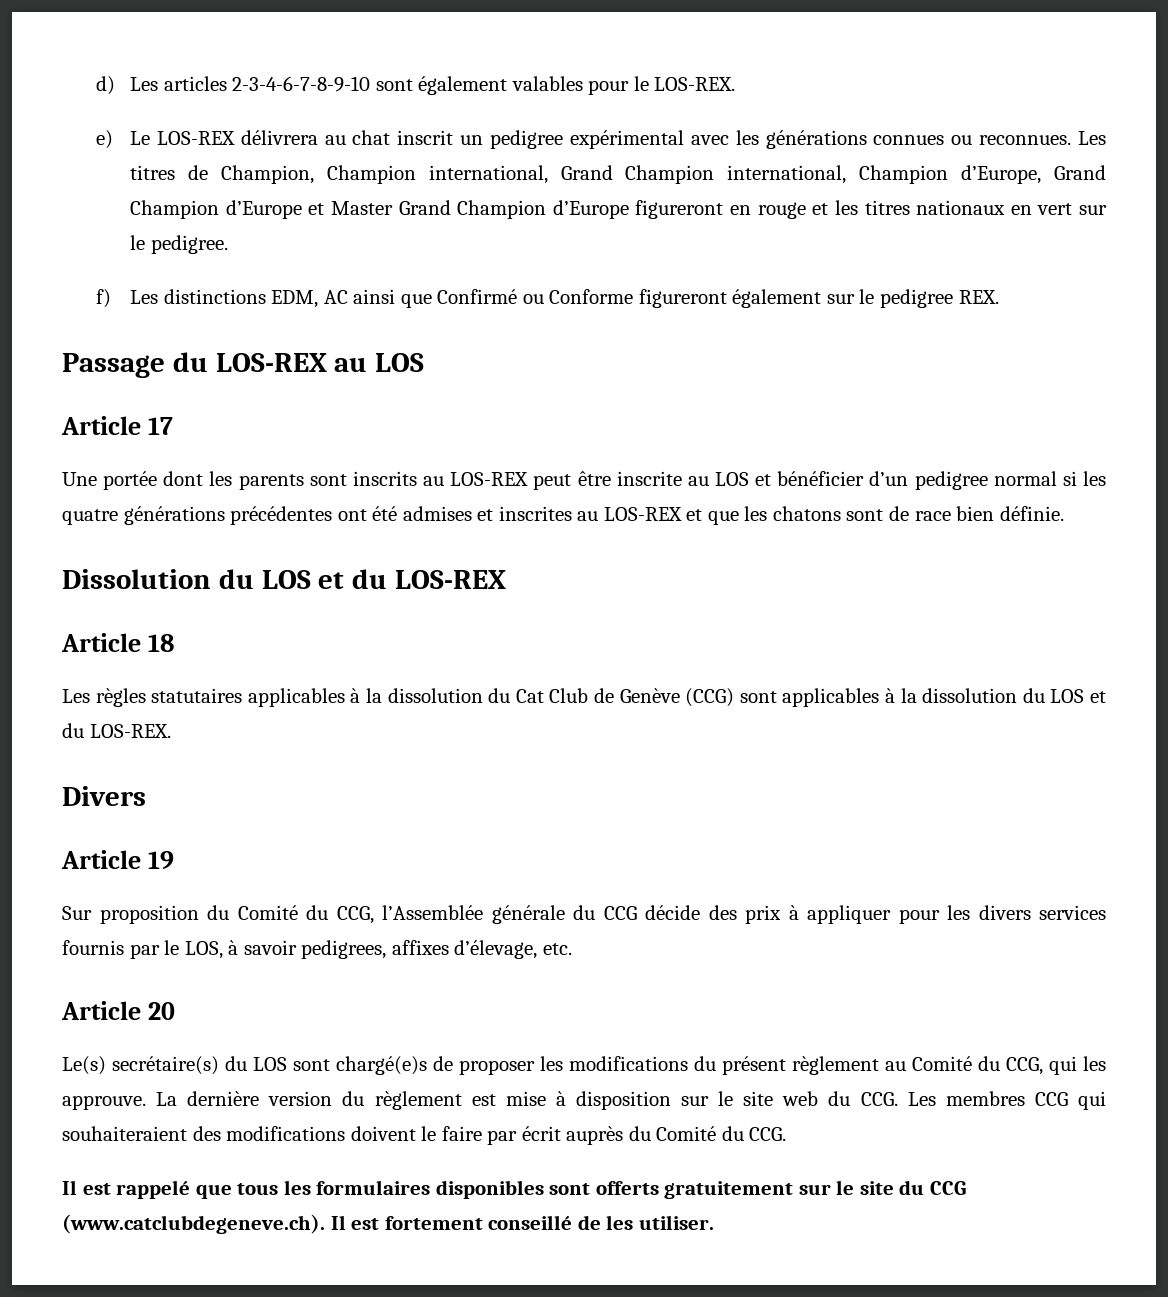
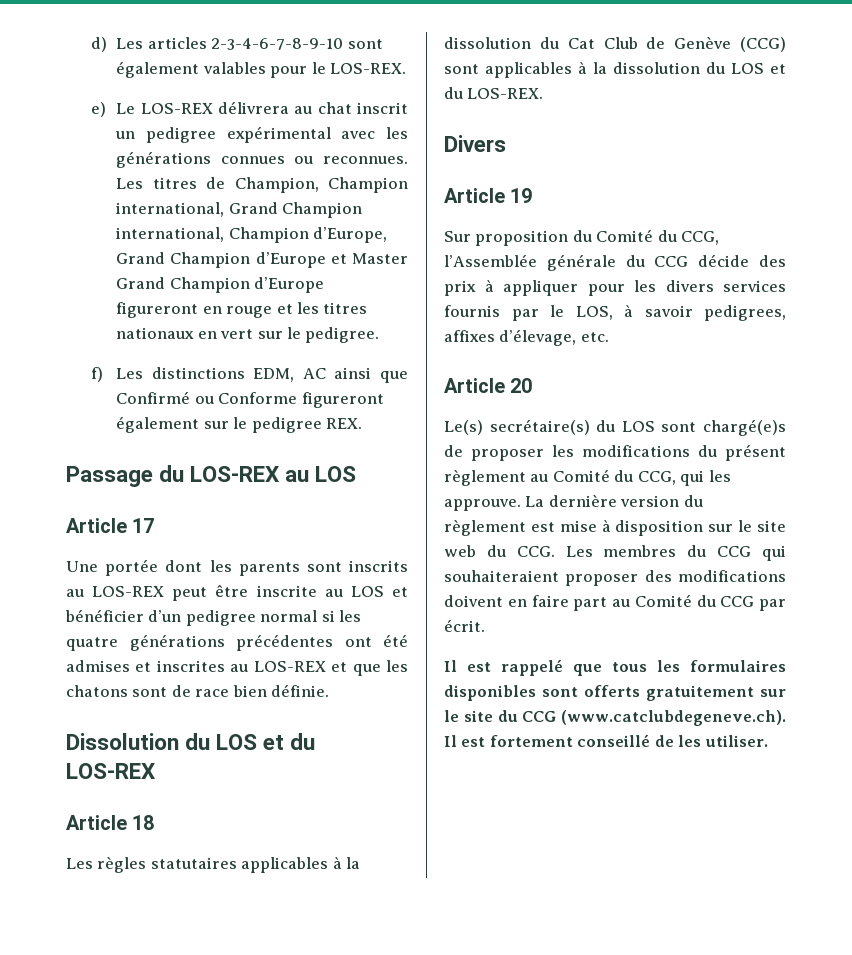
(1025, 1098) none -> [687,545,707,557] du
(187, 1133) none -> [565,574,639,586] proposer
[421,1126,787,1145] le faire par écrit auprès du Comité du CCG. -> [507,594,786,611] [444,619,485,632] en faire part au Comité du CCG par écrit.

